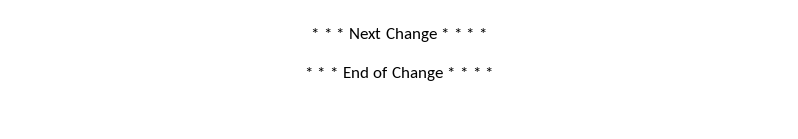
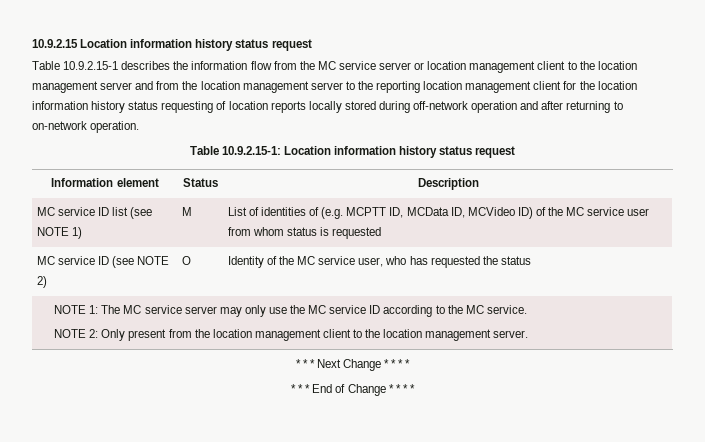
(311, 33) none -> [32,39,312,51] [32,61,637,73] [32,81,637,93] [32,101,623,113] [32,121,140,133] [189,146,516,158] [51,178,159,187] [183,178,218,187] [417,178,479,190] [36,207,153,219] [36,227,82,239] [181,207,192,216] [227,207,650,219] [227,227,382,239] [36,256,170,268] [36,276,47,288] [181,256,191,265] [227,256,531,268] [54,305,527,317] [54,329,529,341] 10.9.2.15 Location information history status request // Table 10.9.2.15-1 describes the information flow from the MC service server or location management client to the location management server and from the location management server to the reporting location management client for the location information history status requesting of location reports locally stored during off-network operation and after returning to on-network operation. // Table 10.9.2.15-1: Location information history status request // Information element | Status | Description // MC service ID list (see NOTE 1) | M | List of identities of (e.g. MCPTT ID, MCData ID, MCVideo ID) of the MC service user from whom status is requested // MC service ID (see NOTE 2) | O | Identity of the MC service user, who has requested the status // NOTE 1: The MC service server may only use the MC service ID according to the MC service. // NOTE 2: Only present from the location management client to the location management server. //

